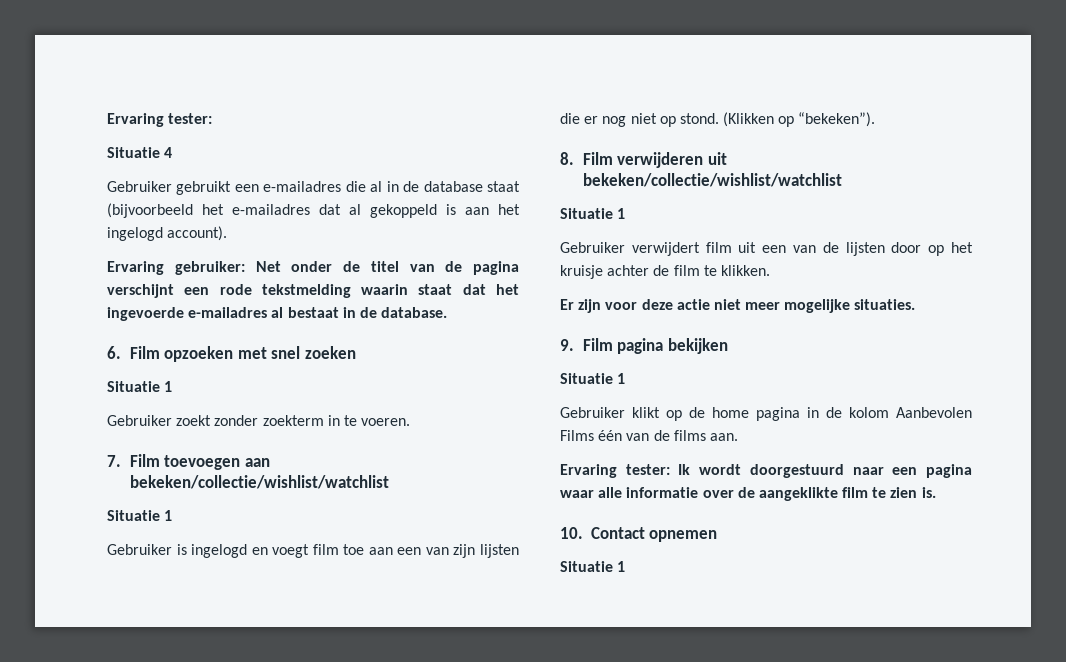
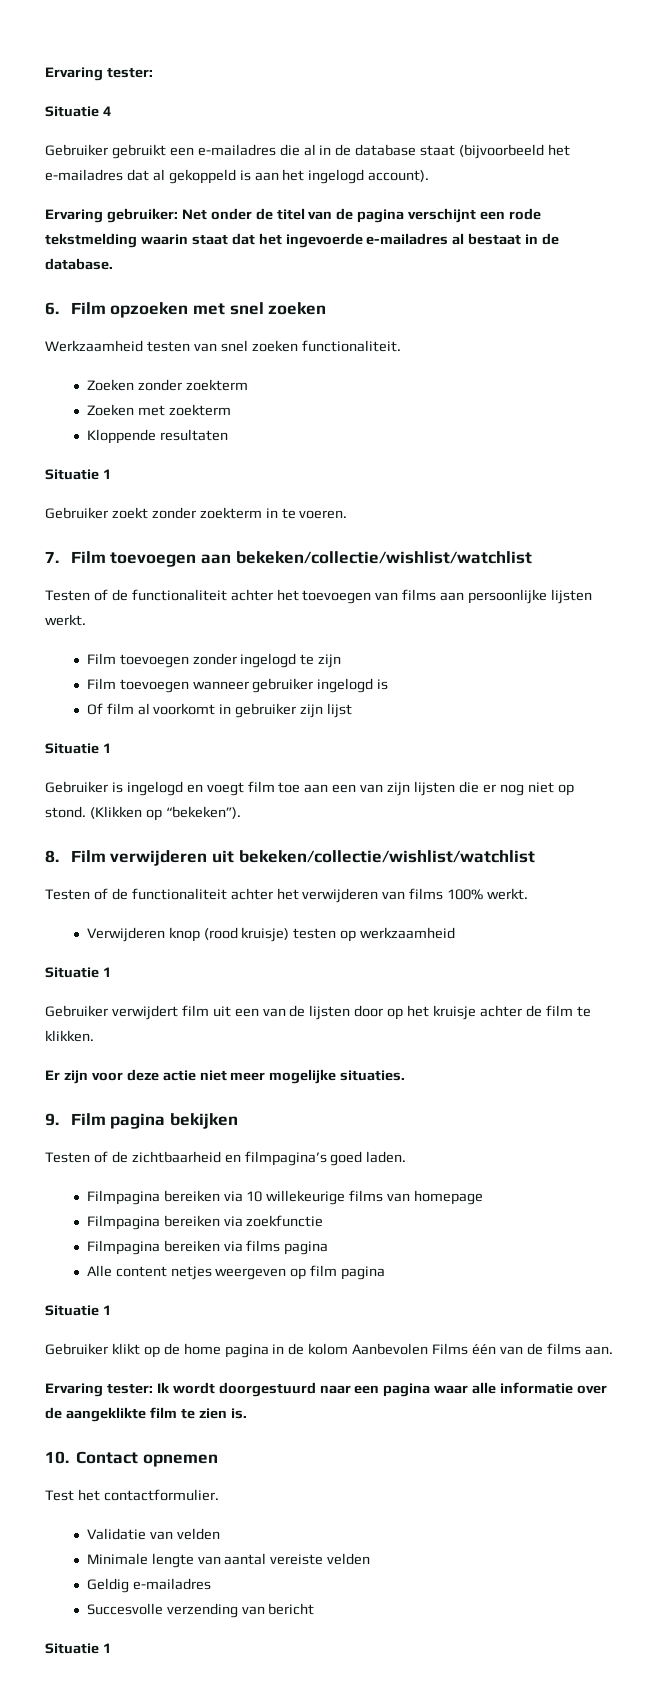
(356, 352) none -> [45,340,401,352] [86,379,248,391] [86,404,231,416] [86,429,228,444] // Werkzaamheid testen van snel zoeken functionaliteit. // Zoeken zonder zoekterm // Zoeken met zoekterm // Kloppende resultaten
(389, 482) none -> [45,589,593,604] [45,614,86,626] [86,653,342,668] [86,678,389,693] [86,703,353,718] // Testen of de functionaliteit achter het toevoegen van films aan persoonlijke lijsten werkt. // Film toevoegen zonder ingelogd te zijn // Film toevoegen wanneer gebruiker ingelogd is // Of film al voorkomt in gebruiker zijn lijst
(842, 180) none -> [45,888,529,903] [86,927,456,942] // Testen of de functionaliteit achter het verwijderen van films 100% werkt. // Verwijderen knop (rood kruisje) testen op werkzaamheid
(728, 346) none -> [45,1151,407,1166] [86,1190,484,1205] [86,1215,324,1230] [86,1240,329,1255] [86,1265,386,1280] // Testen of de zichtbaarheid en filmpagina’s goed laden. // Filmpagina bereiken via 10 willekeurige films van homepage // Filmpagina bereiken via zoekfunctie // Filmpagina bereiken via films pagina // Alle content netjes weergeven op film pagina
(718, 536) none -> [45,1489,219,1501] [86,1528,220,1540] [86,1553,371,1568] [86,1578,211,1593] [86,1603,315,1618] // Test het contactformulier. // Validatie van velden // Minimale lengte van aantal vereiste velden // Geldig e-mailadres // Succesvolle verzending van bericht

